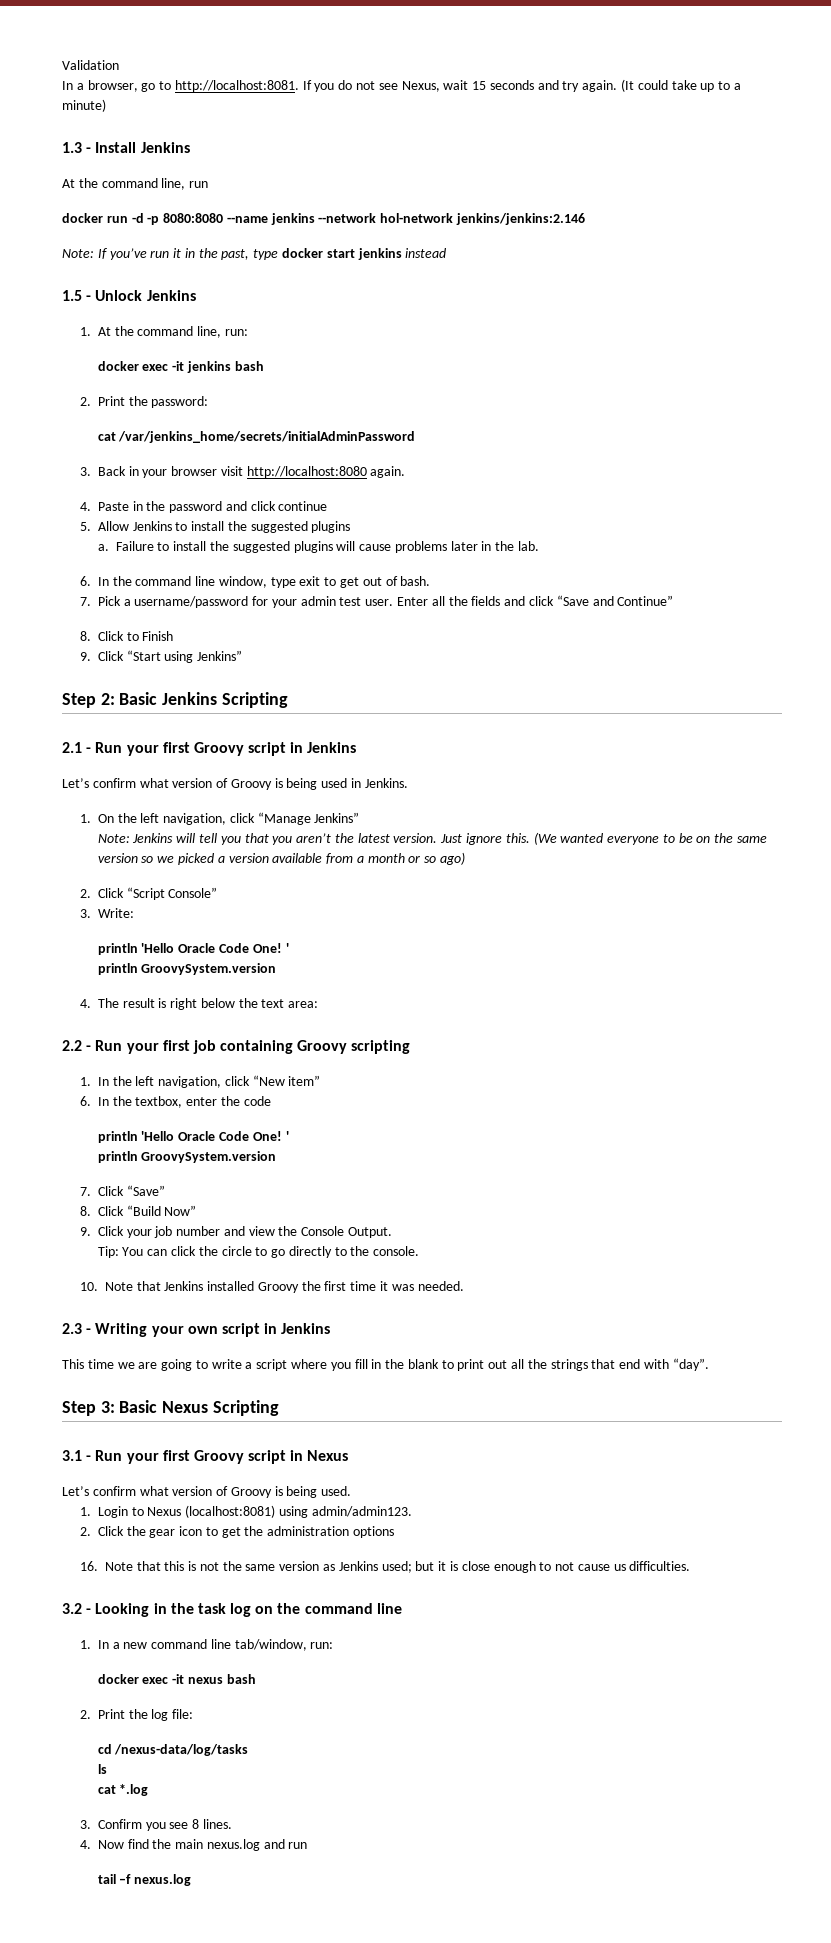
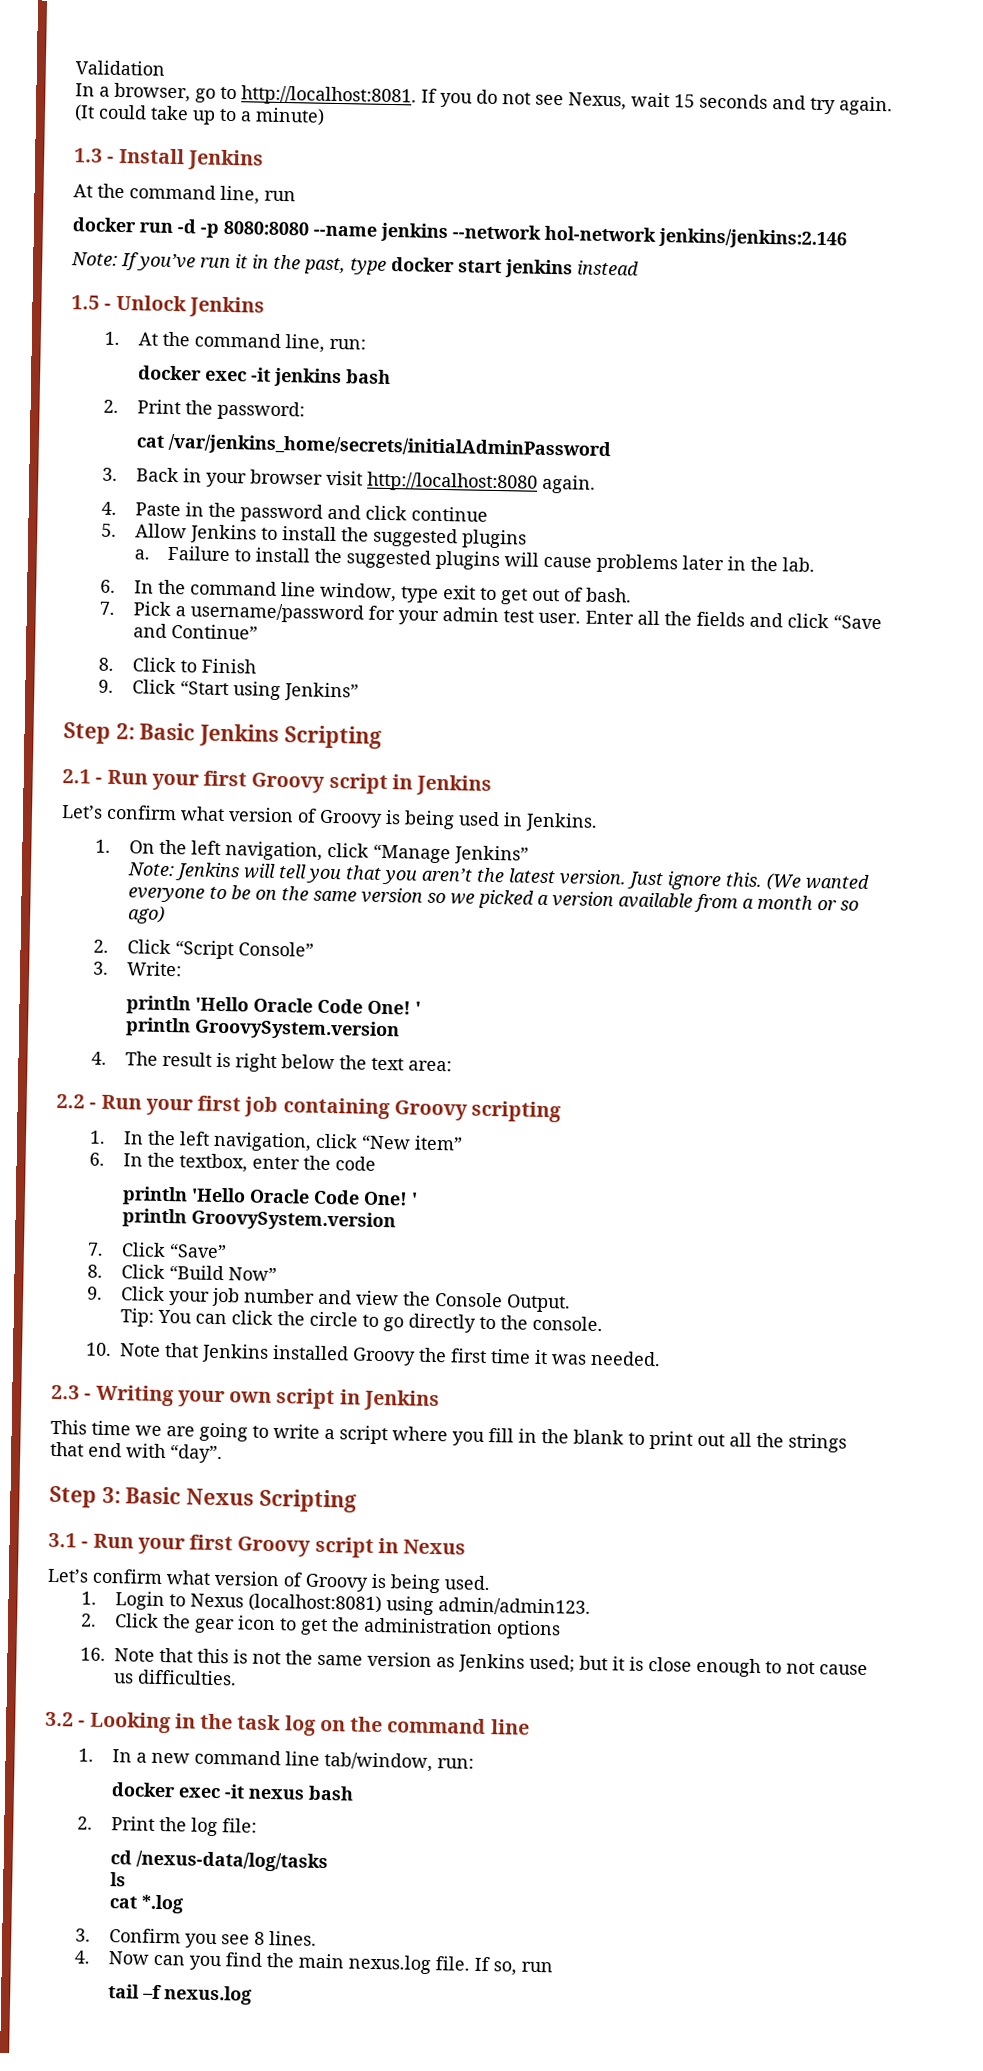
(124, 1844) none -> [152,1954,222,1971] can you
[263,1839,285,1849] and -> [434,1956,517,1976] file. If so,

